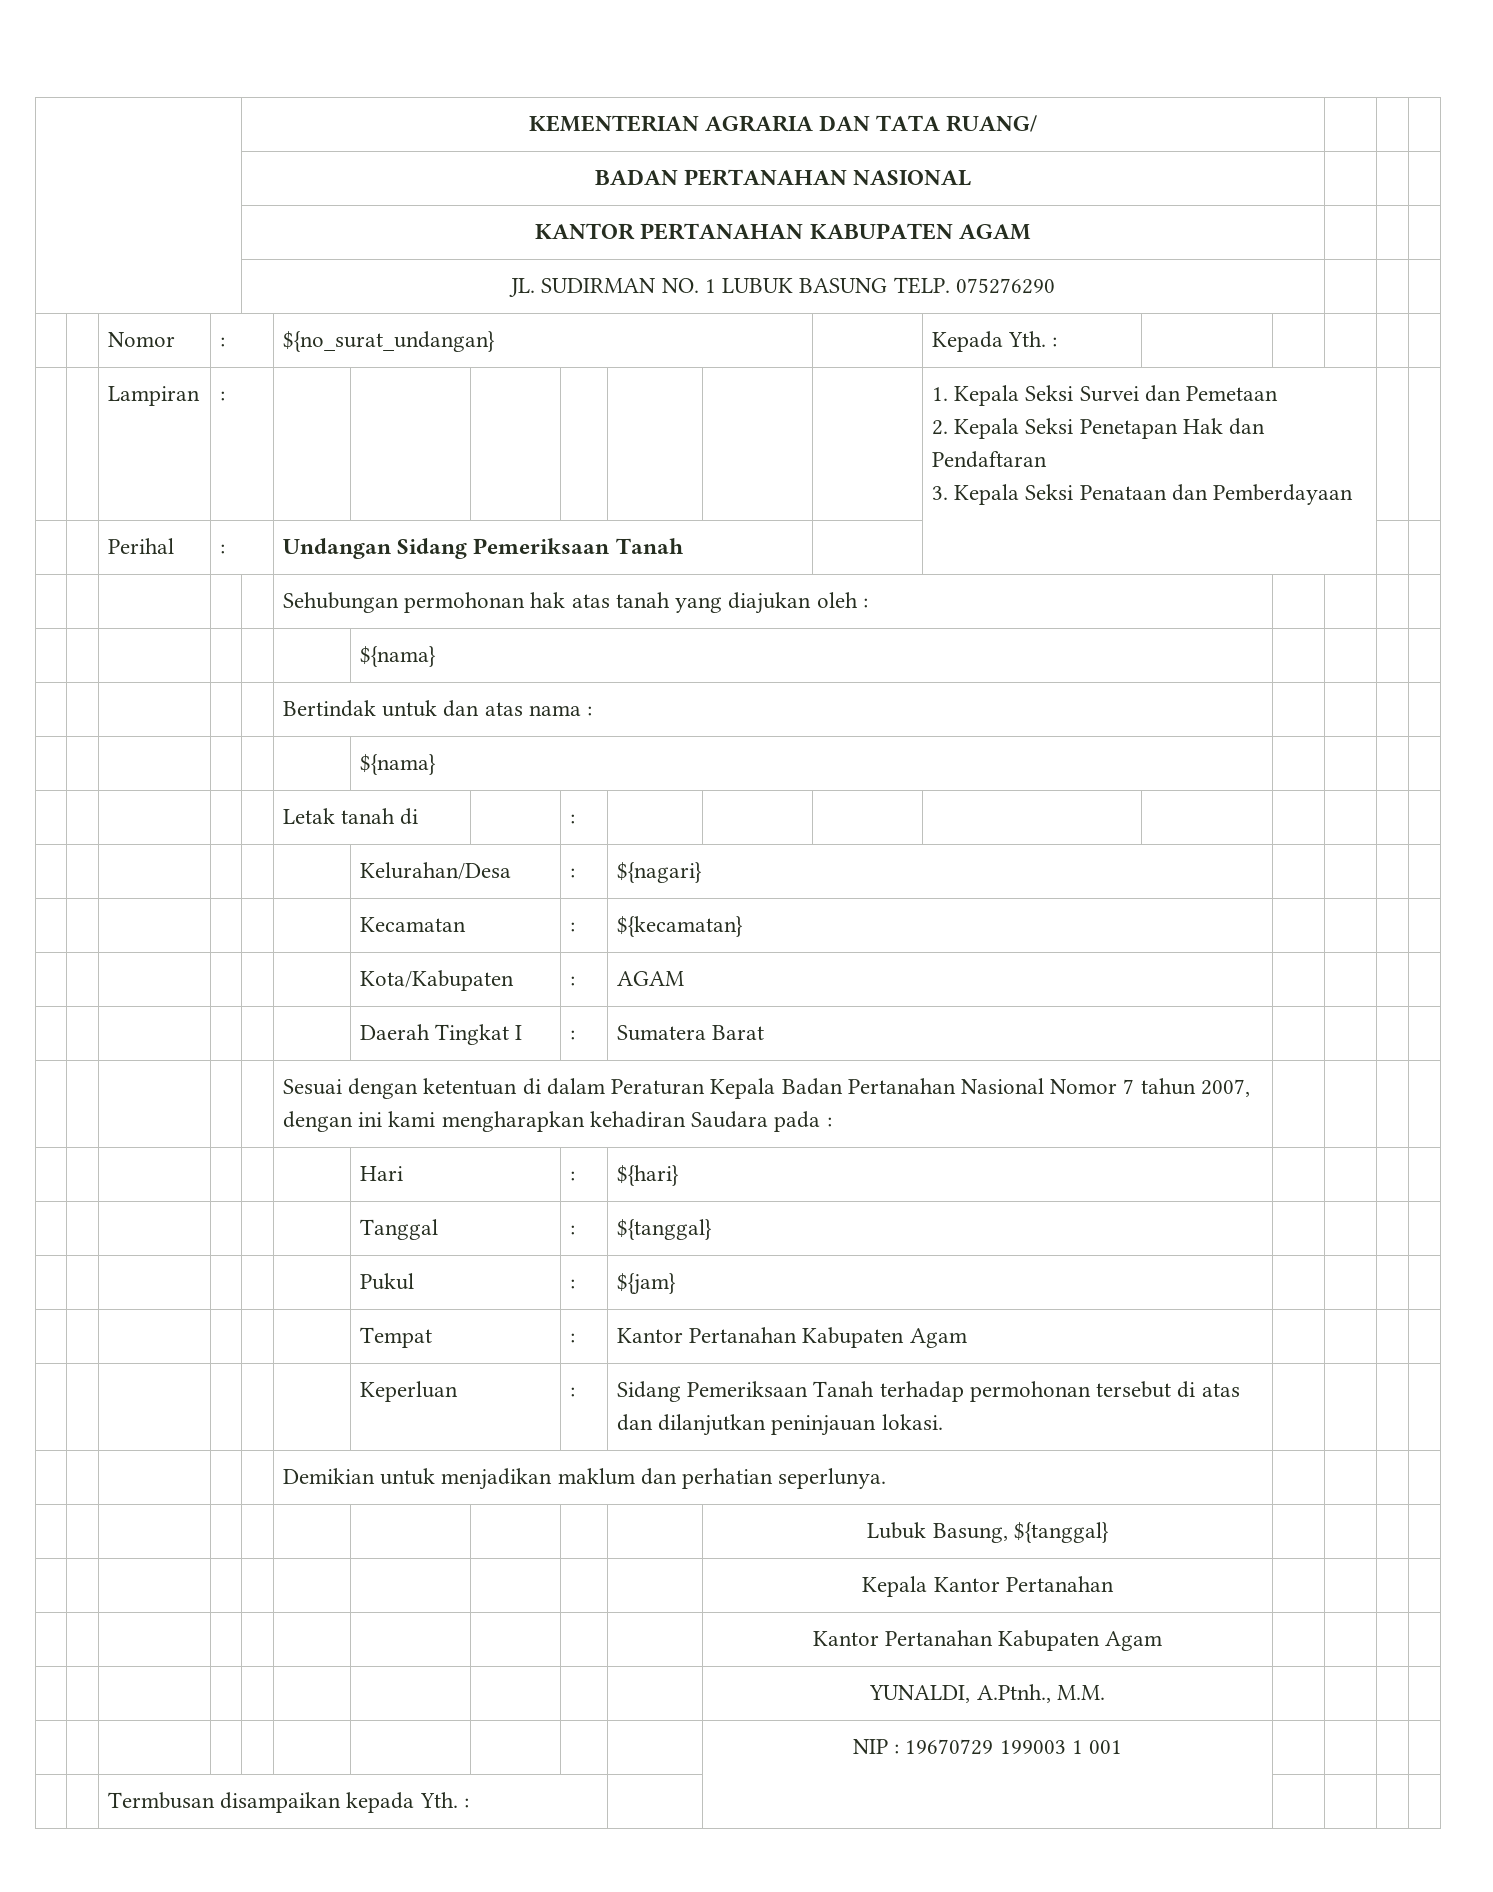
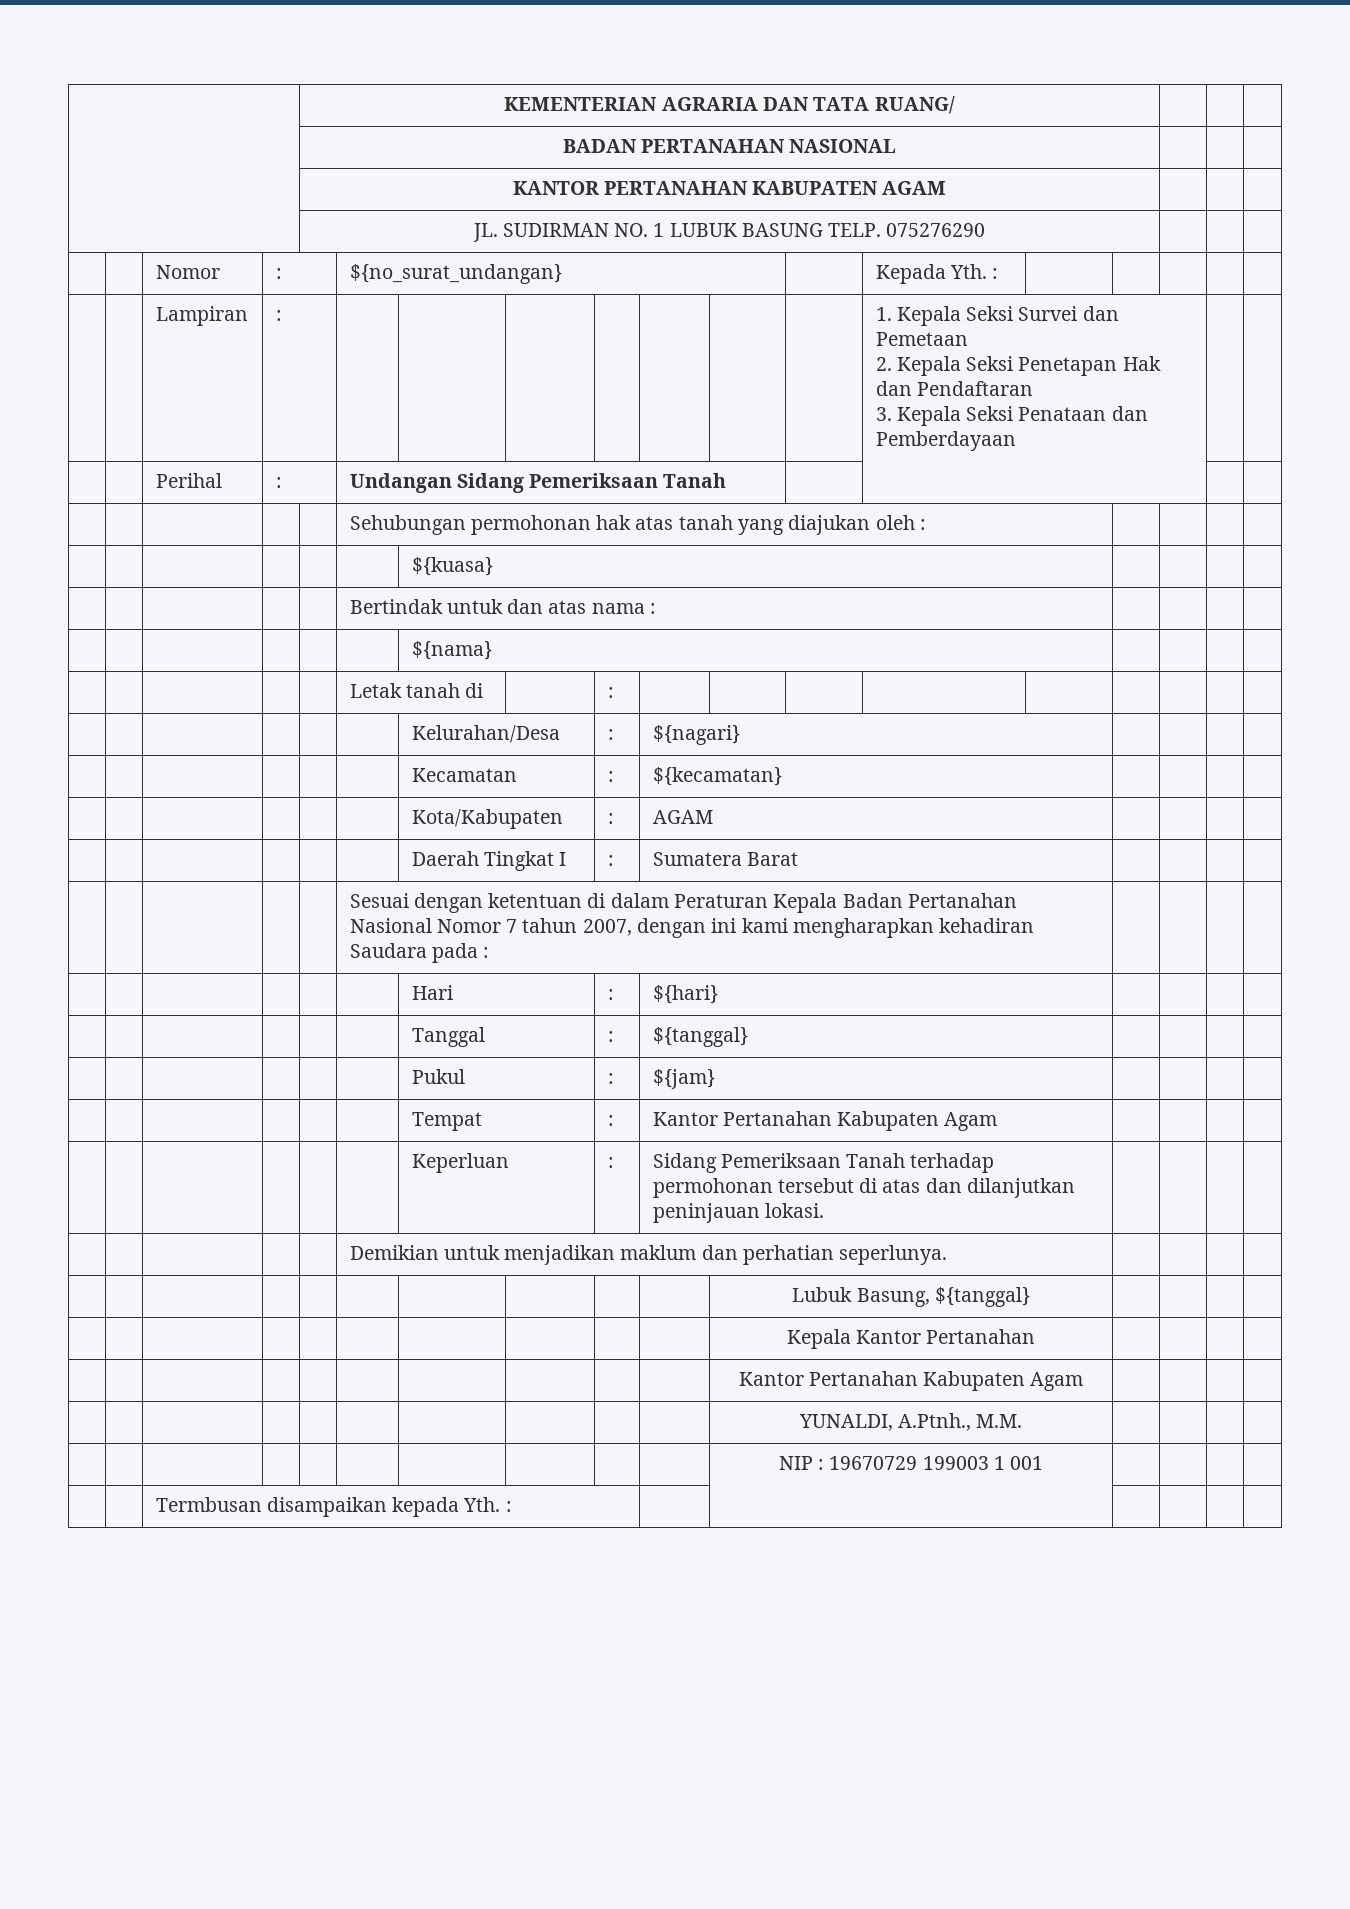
[360,646,437,667] ${nama} -> [411,557,493,576] ${kuasa}

